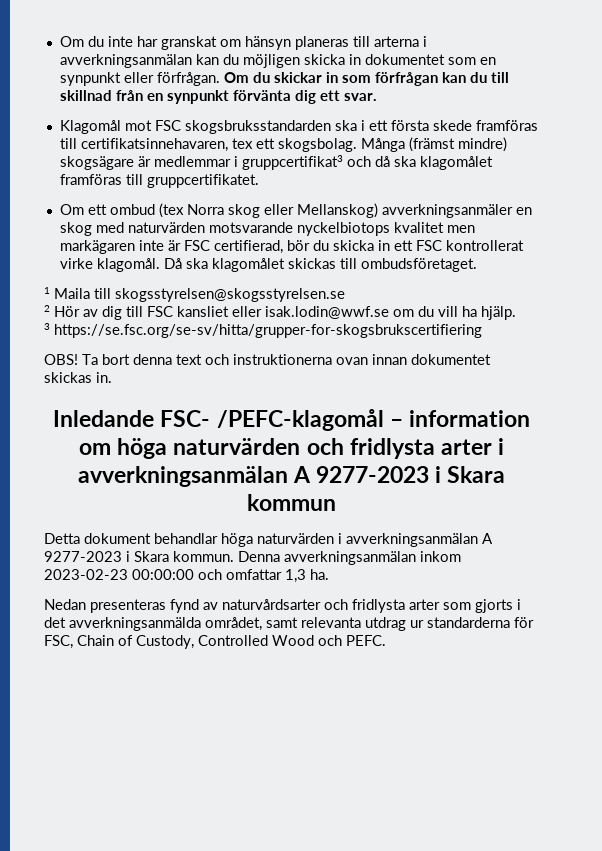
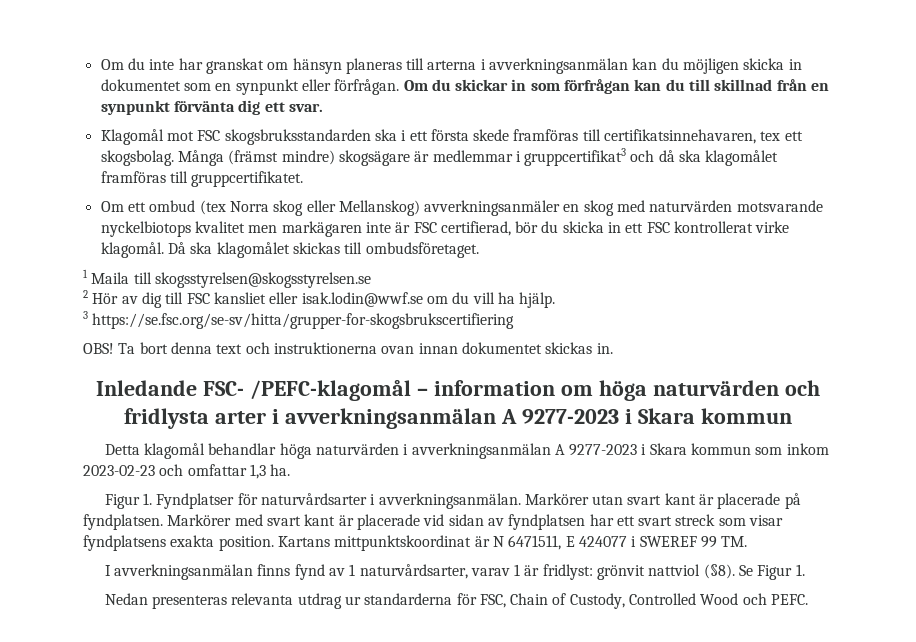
[84,533,151,544] dokument -> [143,443,205,459] klagomål
[173,551,416,565] kommun. Denna avverkningsanmälan -> [691,443,783,455] kommun som
[132,569,194,580] 00:00:00 -> (155, 470) none
[44,599,521,613] [44,617,298,631] Nedan presenteras fynd av naturvårdsarter och fridlysta arter som gjorts i det avverkningsanmälda området, samt -> [104,493,801,509] [83,514,784,530] [83,535,748,551] [104,564,805,580] [104,593,227,609] Figur 1. Fyndplatser för naturvårdsarter i avverkningsanmälan. Markörer utan svart kant är placerade på fyndplatsen. Markörer med svart kant är placerade vid sidan av fyndplatsen har ett svart streck som visar fyndplatsens exakta position. Kartans mittpunktskoordinat är N 6471511, E 424077 i SWEREF 99 TM. // I avverkningsanmälan finns fynd av 1 naturvårdsarter, varav 1 är fridlyst: grönvit nattviol (§8). Se Figur 1. // Nedan presenteras

